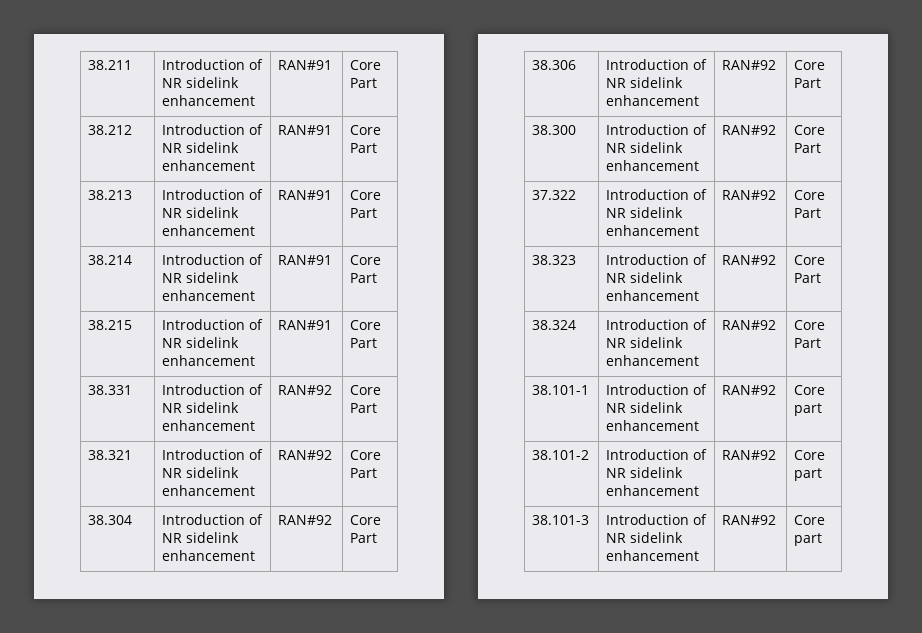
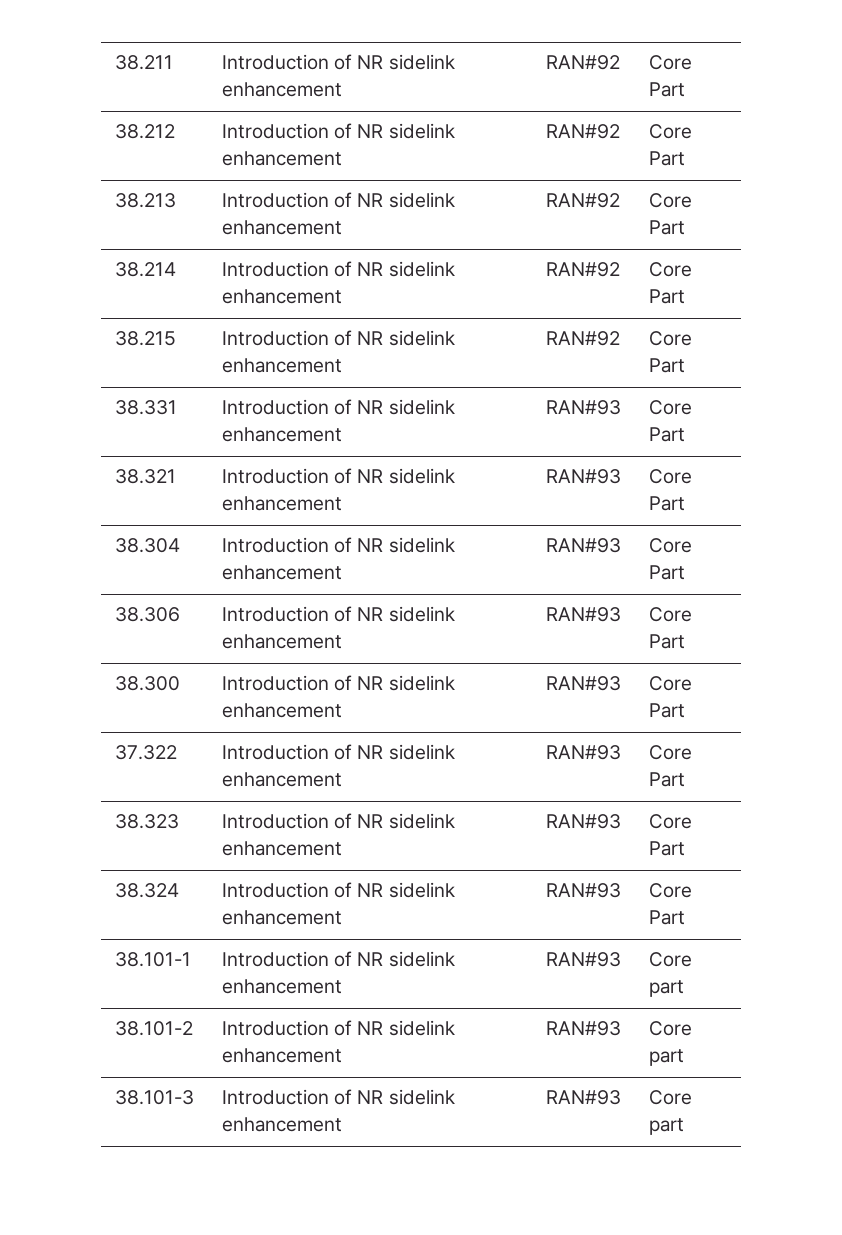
[278,60,333,70] RAN#91 -> [545,55,620,70] RAN#92
[278,125,333,135] RAN#91 -> [545,124,620,139] RAN#92
[278,190,333,200] RAN#91 -> [545,193,620,208] RAN#92
[278,255,333,265] RAN#91 -> [545,262,620,277] RAN#92
[278,320,333,330] RAN#91 -> [545,331,620,346] RAN#92
[278,385,333,395] RAN#92 -> [545,400,621,415] RAN#93
[278,450,333,460] RAN#92 -> [545,469,621,484] RAN#93
[278,515,333,525] RAN#92 -> [545,538,621,553] RAN#93
[722,60,777,70] RAN#92 -> [545,607,621,622] RAN#93
[722,125,777,135] RAN#92 -> [545,676,621,691] RAN#93
[722,190,777,200] RAN#92 -> [545,745,621,760] RAN#93
[722,255,777,265] RAN#92 -> [545,814,621,829] RAN#93
[722,320,777,330] RAN#92 -> [545,883,621,898] RAN#93
[722,385,777,395] RAN#92 -> [545,952,621,967] RAN#93
[722,450,777,460] RAN#92 -> [545,1021,621,1036] RAN#93
[722,515,777,525] RAN#92 -> [545,1090,621,1105] RAN#93

